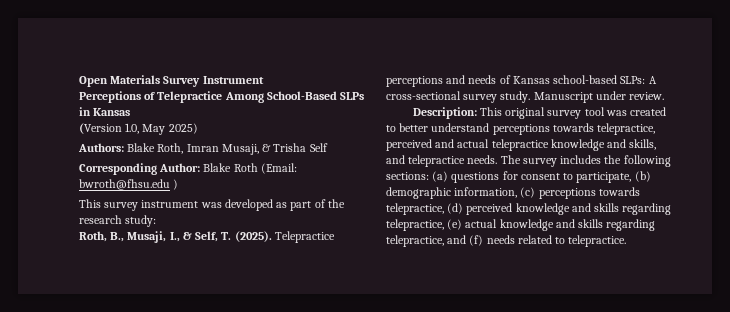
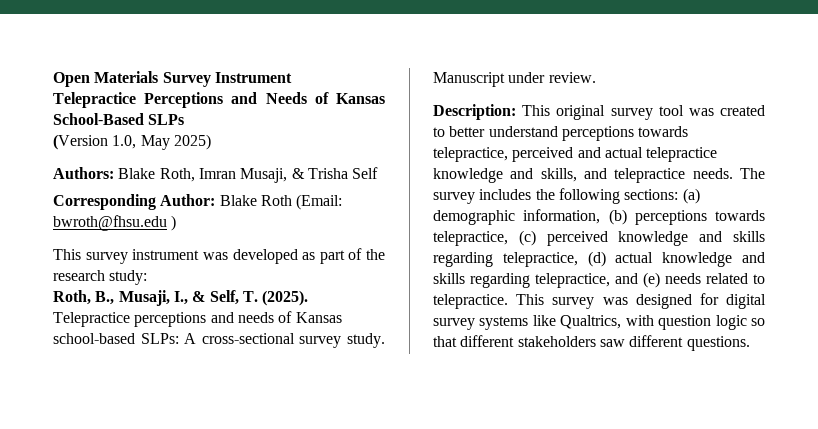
[79,91,264,103] Perceptions of Telepractice Among -> [53,92,385,108] Telepractice Perceptions and Needs of Kansas
[79,107,131,116] in Kansas -> (185, 119) none
[451,171,651,183] questions for consent to participate, (b) -> (700, 196) none
[520,187,640,199] [386,203,464,215] (c) perceptions towards telepractice, (d) -> [608,209,765,225] [433,230,536,246] (b) perceptions towards telepractice, (c)
[447,219,463,230] (e) -> [587,251,606,267] (d)
[469,235,484,246] (f) -> [643,272,660,288] (e)
(627, 241) none -> [516,293,766,309] [433,315,765,330] [433,335,750,351] This survey was designed for digital survey systems like Qualtrics, with question logic so that different stakeholders saw different questions.

